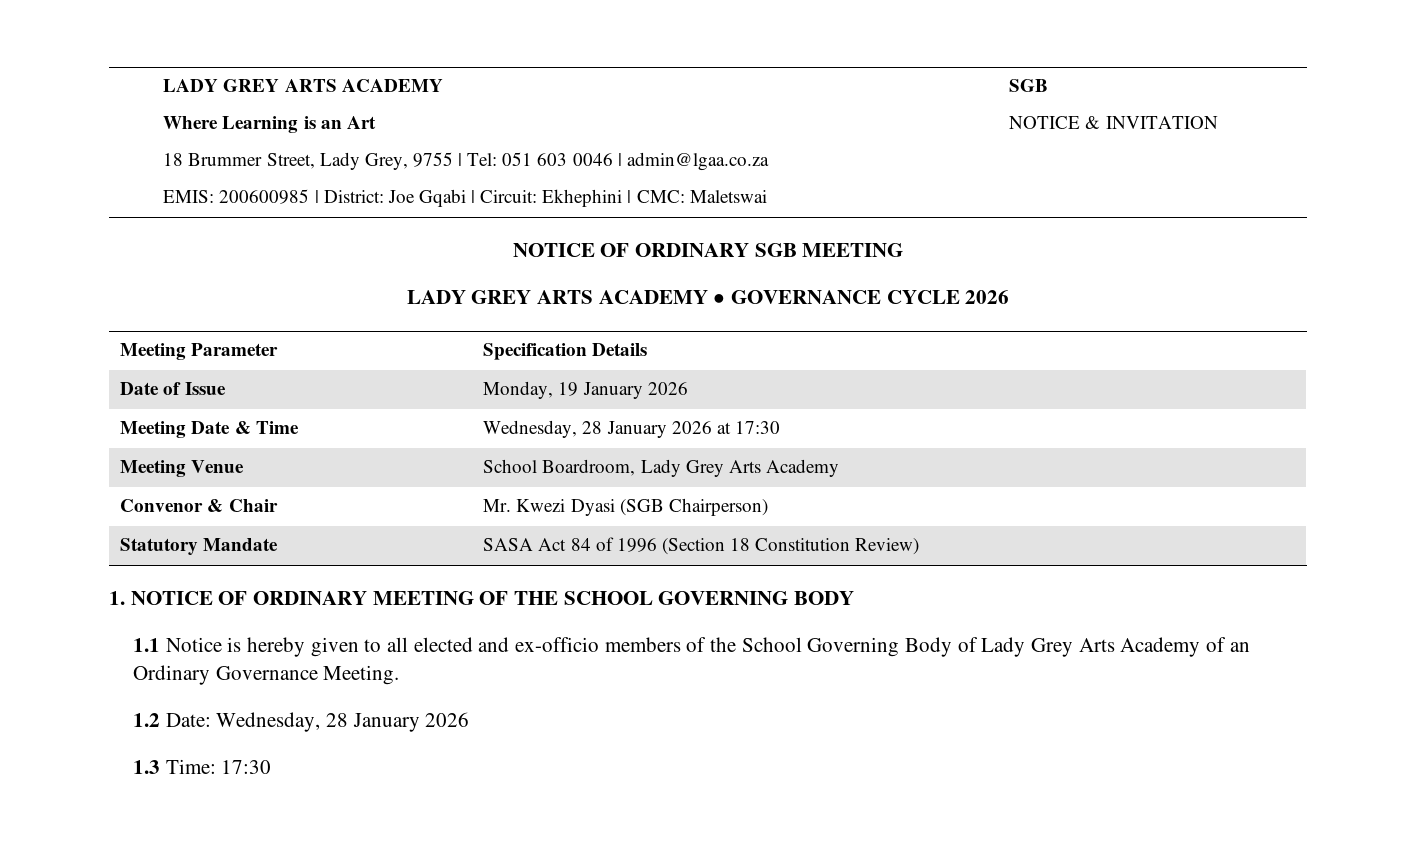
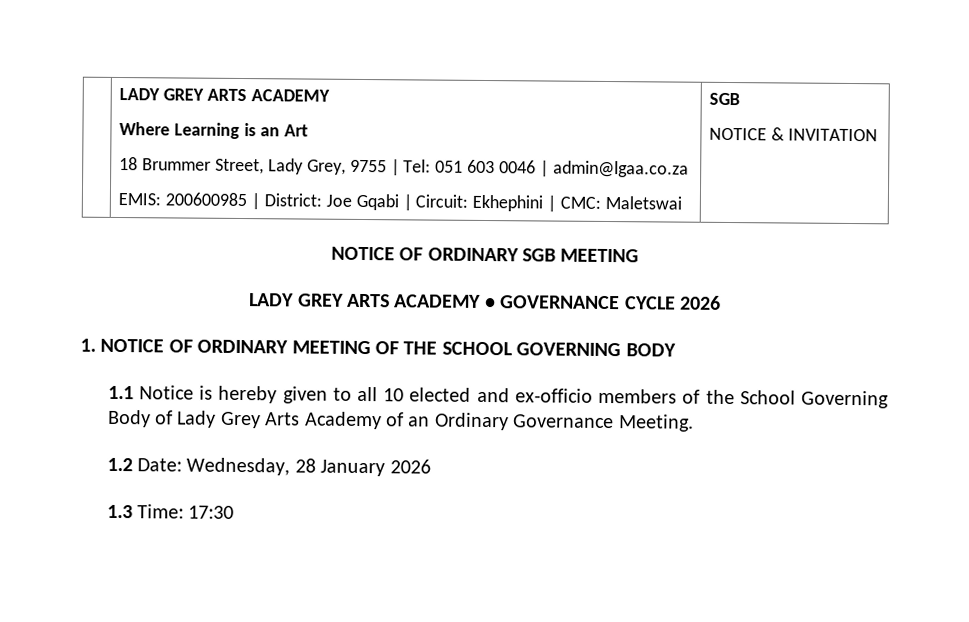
[120,343,279,360] [483,343,648,360] [120,382,226,395] [483,381,688,399] [120,421,299,438] [483,420,780,438] [120,460,245,477] [483,459,839,477] [120,499,278,512] [483,498,768,516] [120,538,279,555] [483,537,920,555] // Meeting Parameter | Specification Details // Date of Issue | Monday, 19 January 2026 // Meeting Date & Time | Wednesday, 28 January 2026 at 17:30 // Meeting Venue | School Boardroom, Lady Grey Arts Academy // Convenor & Chair | Mr. Kwezi Dyasi (SGB Chairperson) // Statutory Mandate | SASA Act 84 of 1996 (Section 18 Constitution Review) -> (721, 302) none
(409, 644) none -> [383,388,405,402] 10

